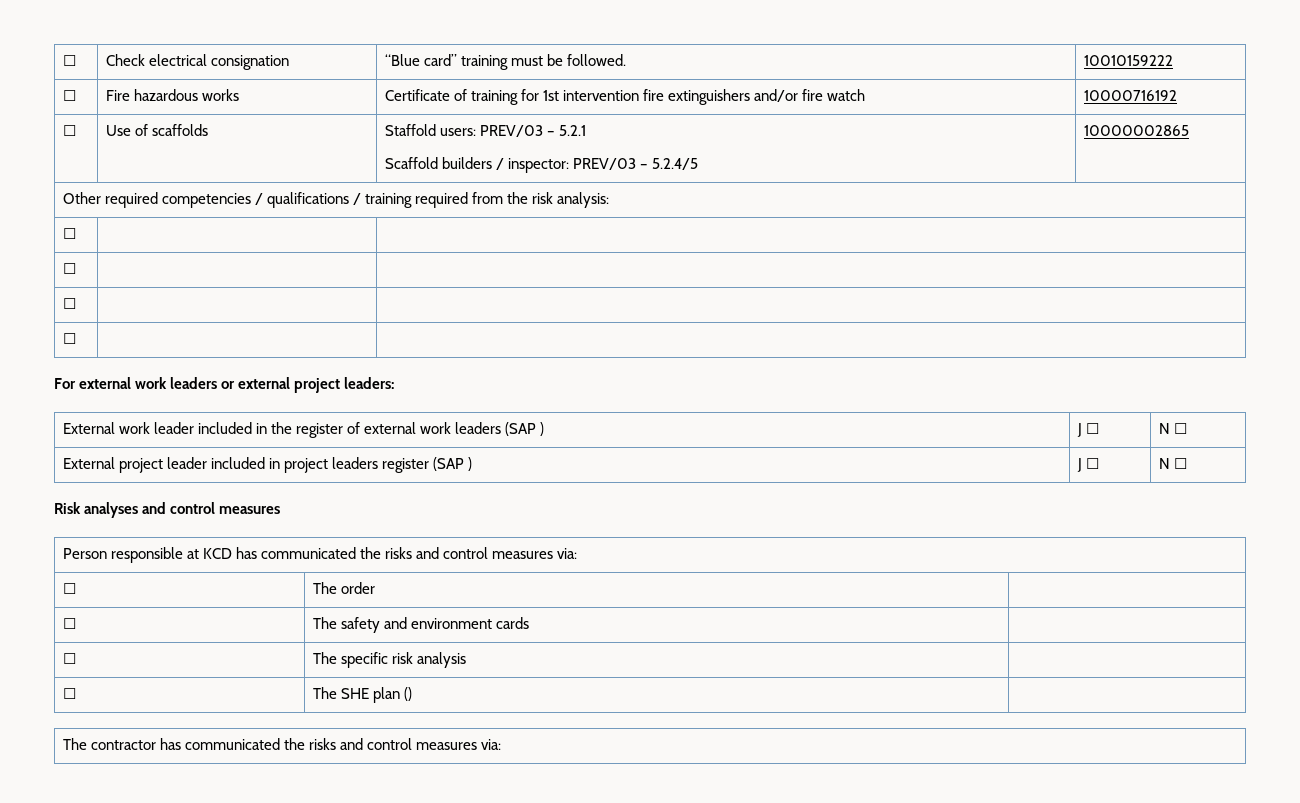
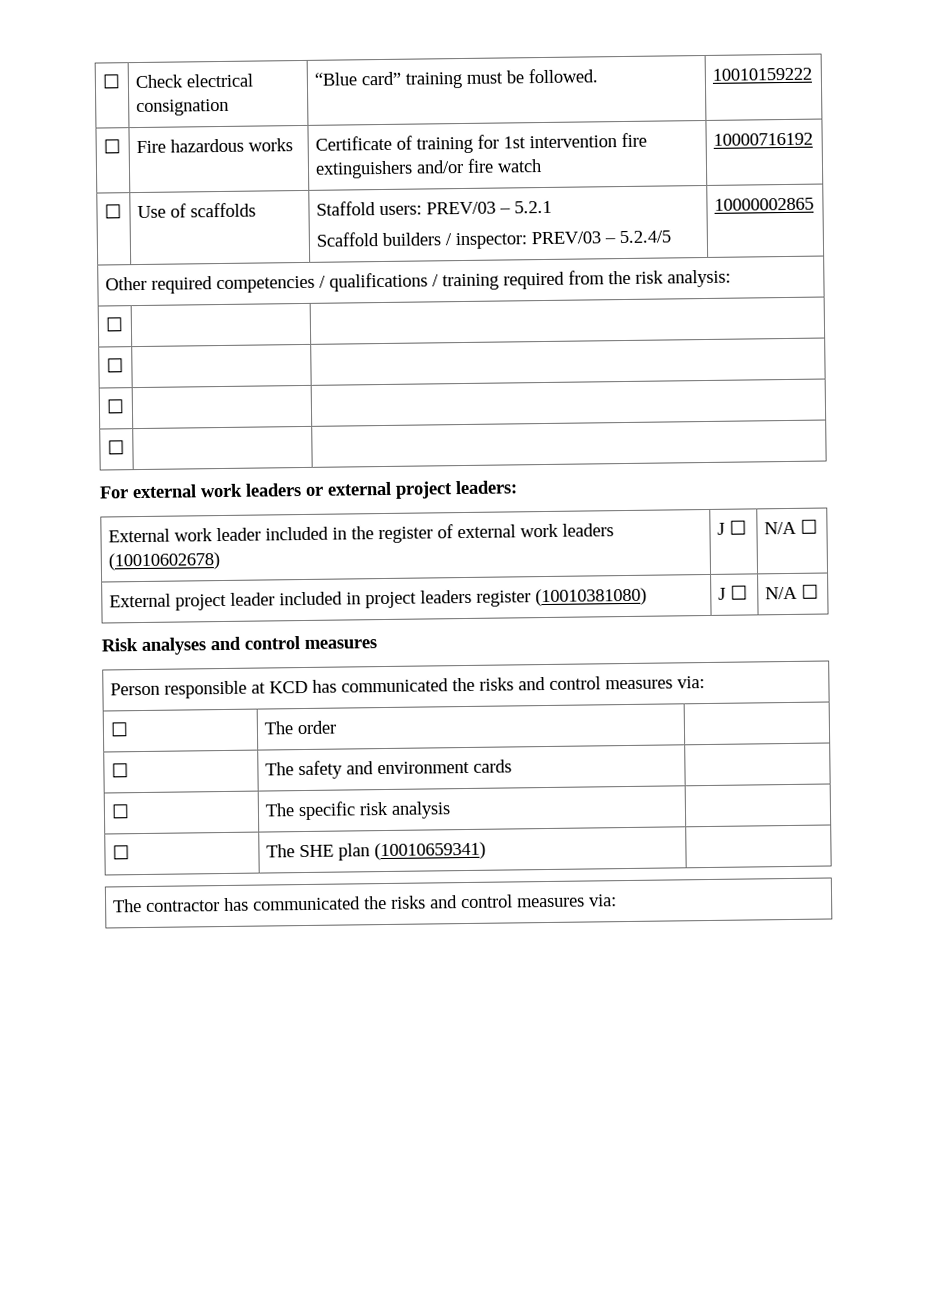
[505,422,545,436] [1076,423,1099,437] [1158,423,1170,434] (SAP ) | J ☐ | N -> [107,552,220,571] [716,520,747,535] [763,521,797,535] (10010602678) | J ☐ | N/A
[433,457,473,471] [1076,458,1099,472] [1158,458,1170,469] (SAP ) | J ☐ | N -> [534,587,647,607] [717,585,748,600] [764,586,798,600] (10010381080) | J ☐ | N/A
[404,687,413,701] () -> [373,841,486,861] (10010659341)

